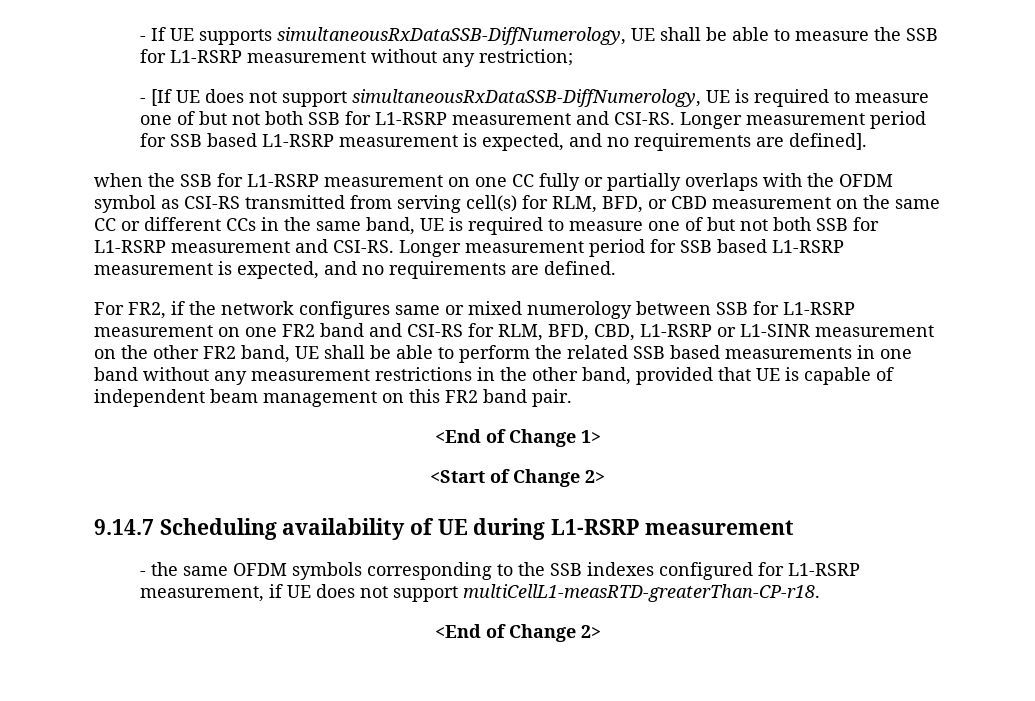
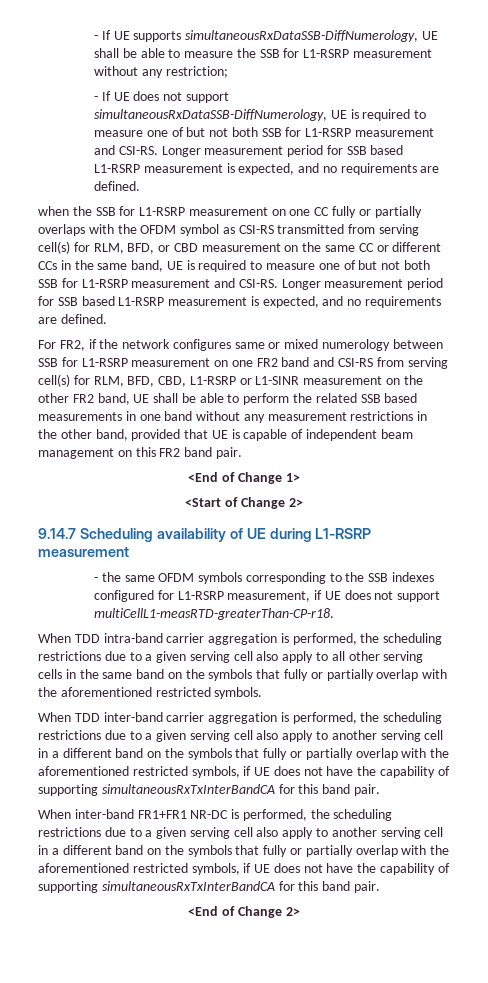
[150,89,172,106] [If -> [101,91,111,101] If
[788,133,867,150] defined]. -> [93,181,140,191] defined.
(463, 330) none -> [376,357,448,369] [38,374,70,387] from serving cell(s)
(820, 593) none -> [38,633,443,645] [38,651,424,663] [38,669,448,681] [38,687,263,699] [38,712,443,724] [38,730,444,742] [38,748,450,760] [38,766,450,778] [38,784,380,796] [38,809,393,821] [38,827,444,839] [38,845,450,857] [38,863,450,875] [38,881,380,893] // When TDD intra-band carrier aggregation is performed, the scheduling restrictions due to a given serving cell also apply to all other serving cells in the same band on the symbols that fully or partially overlap with the aforementioned restricted symbols. // When TDD inter-band carrier aggregation is performed, the scheduling restrictions due to a given serving cell also apply to another serving cell in a different band on the symbols that fully or partially overlap with the aforementioned restricted symbols, if UE does not have the capability of supporting simultaneousRxTxInterBandCA for this band pair. // When inter-band FR1+FR1 NR-DC is performed, the scheduling restrictions due to a given serving cell also apply to another serving cell in a different band on the symbols that fully or partially overlap with the aforementioned restricted symbols, if UE does not have the capability of supporting simultaneousRxTxInterBandCA for this band pair.

